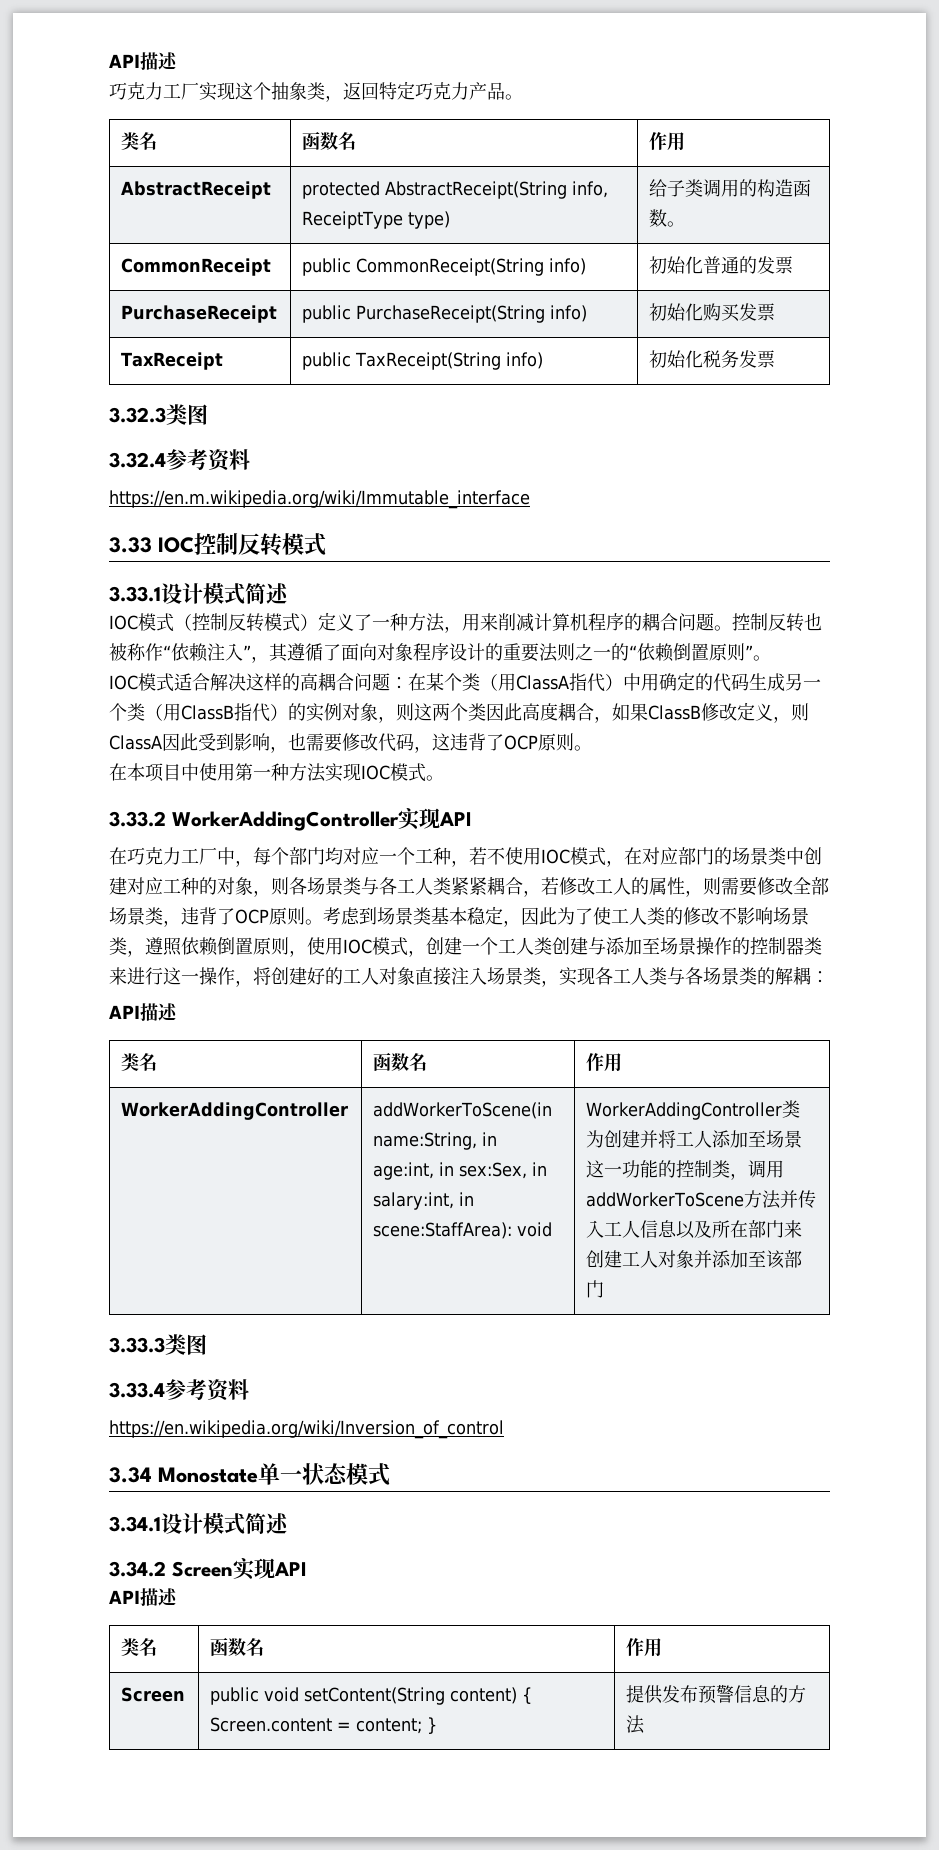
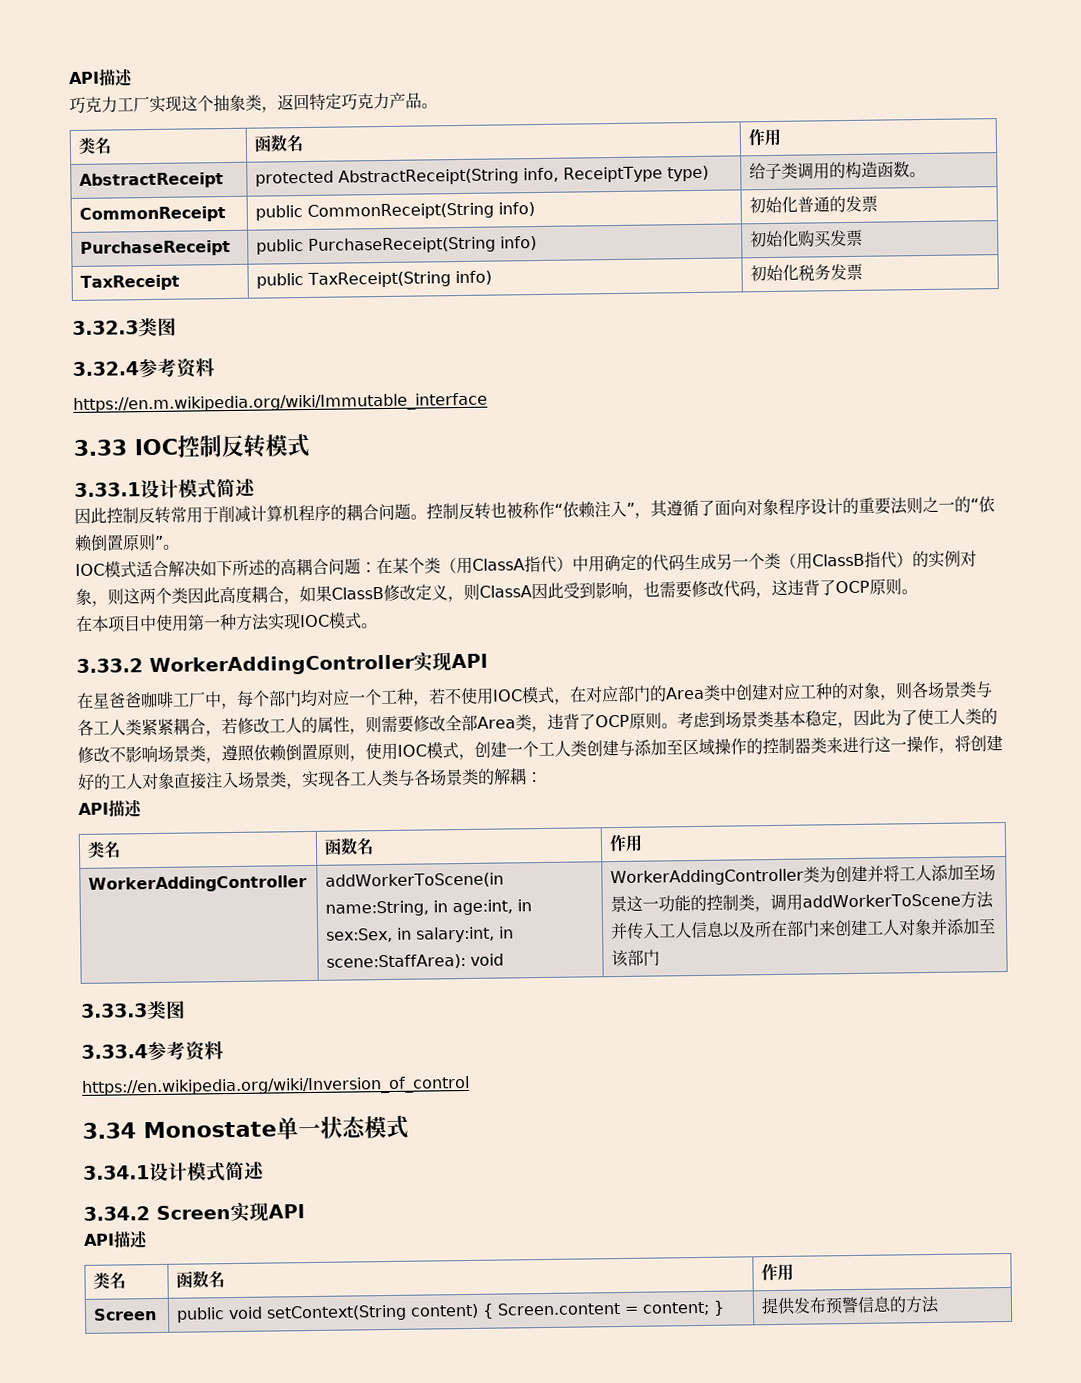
[109,612,498,633] IOC模式（控制反转模式）定义了一种方法，用来 -> [74,506,219,525] 因此控制反转常用于
[246,673,282,691] 这样 -> [200,559,266,577] 如下所述
[127,847,181,865] 巧克力 -> [92,691,174,709] 星爸爸咖啡
[732,847,768,865] 场景 -> [665,686,705,700] Area
[109,907,145,925] 场景 -> [477,716,516,729] Area
[660,937,696,955] 场景 -> [682,738,715,756] 区域
[304,1687,446,1705] setContent(String -> [266,1304,408,1322] setContext(String

